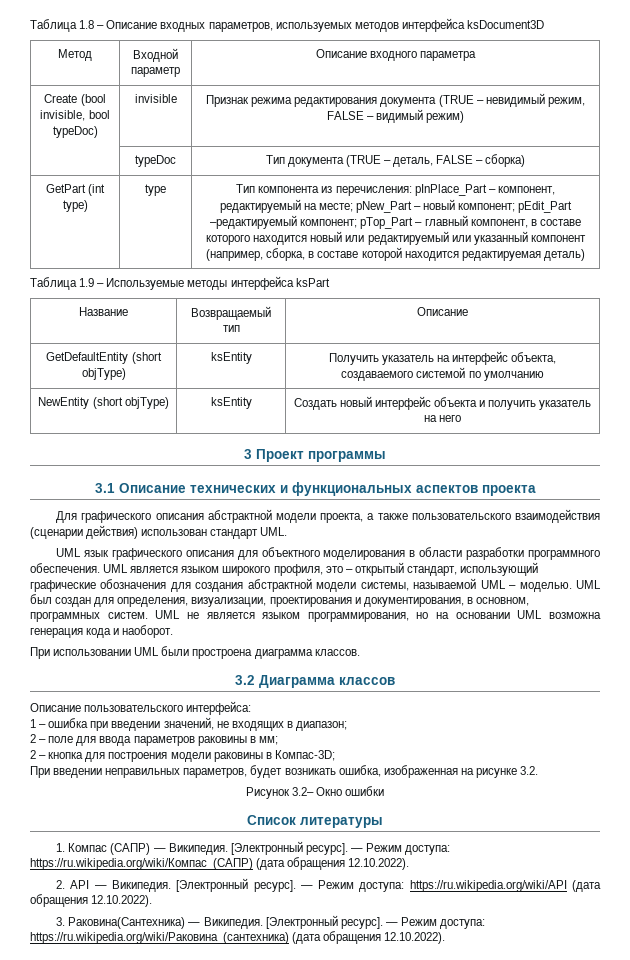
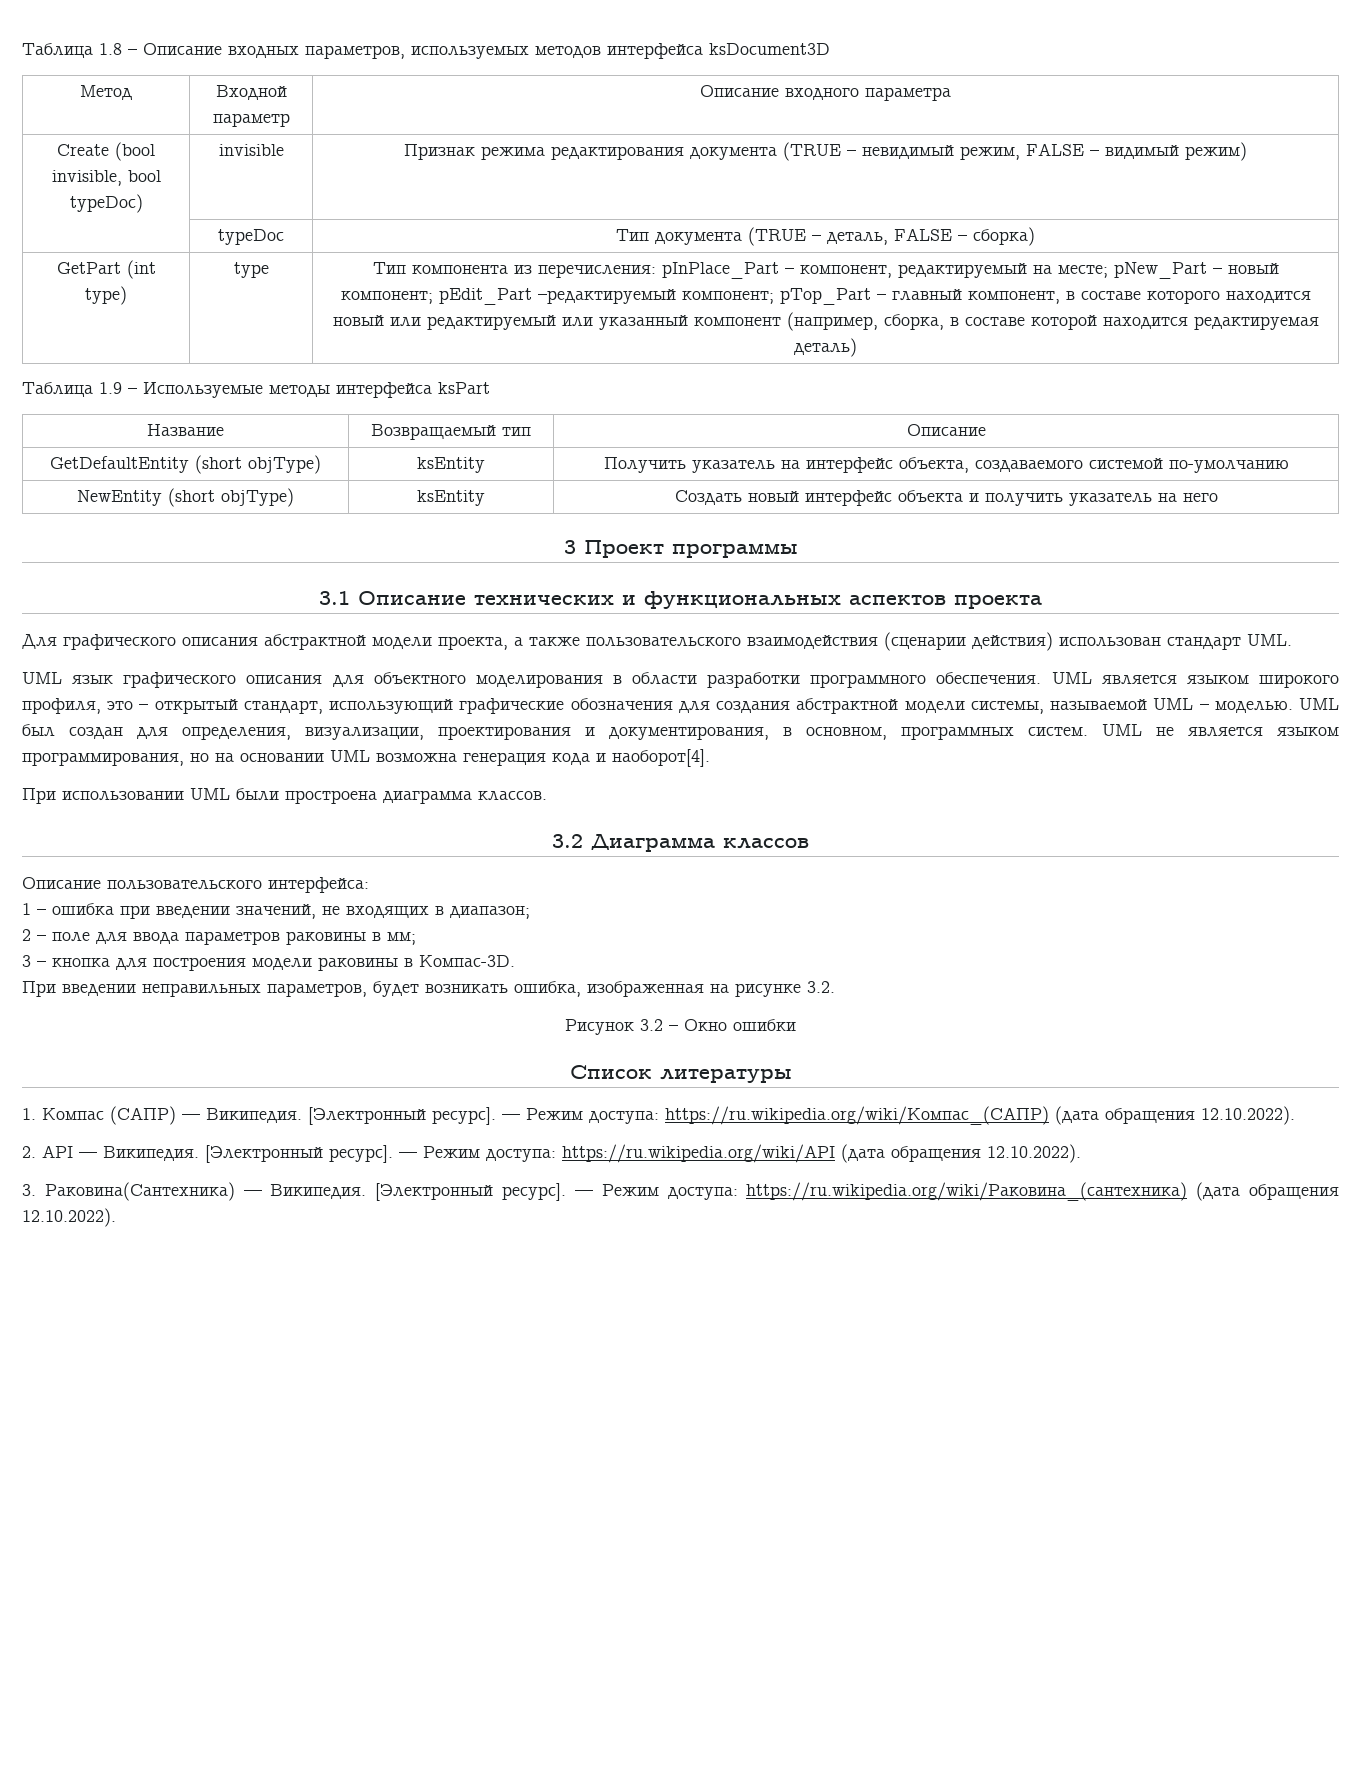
[468,371,544,381] по умолчанию -> [1168,460,1289,473] по-умолчанию
[122,625,174,638] наоборот. -> [612,749,710,767] наоборот[4].
[30,750,36,759] 2 -> [22,955,31,967] 3
[274,750,335,761] Компас-3D; -> [419,955,515,967] Компас-3D.
[291,787,314,796] 3.2– -> [640,1019,678,1031] 3.2 –

